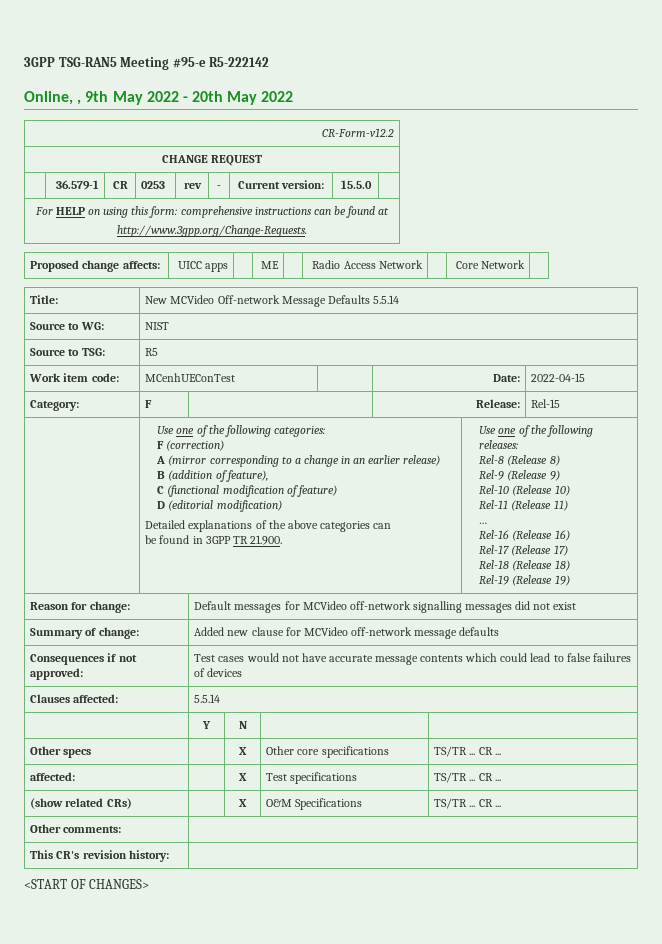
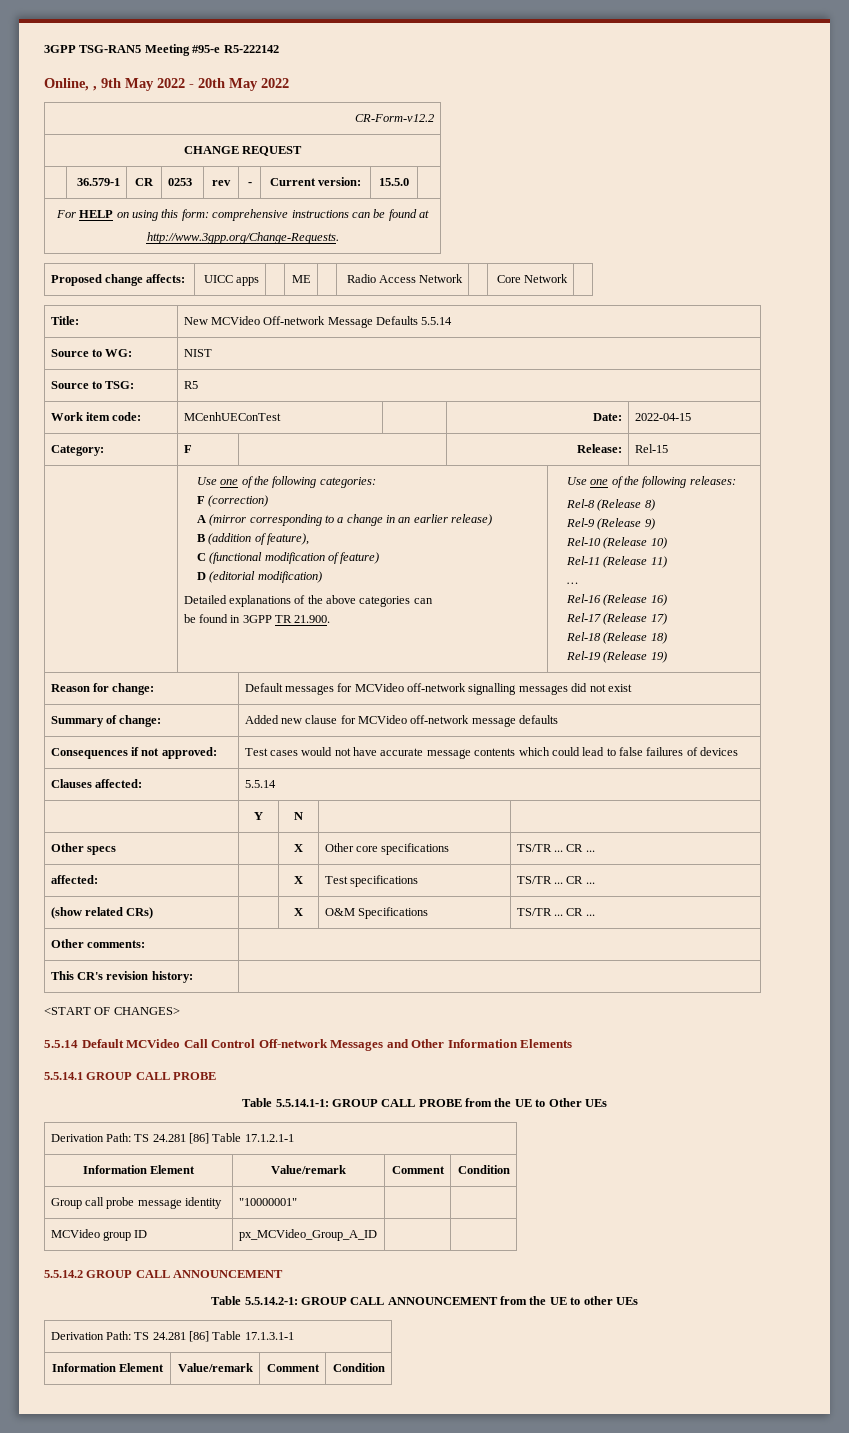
(150, 884) none -> [44,1039,573,1051] [44,1072,217,1080] [242,1098,607,1107] [50,1133,294,1144] [82,1165,196,1174] [271,1165,346,1174] [391,1166,445,1174] [457,1165,510,1174] [50,1197,223,1209] [238,1198,297,1206] [50,1229,148,1241] [238,1229,377,1241] [44,1270,284,1278] [211,1296,638,1305] [50,1331,294,1342] [51,1363,165,1372] [177,1363,253,1372] [266,1364,320,1372] [332,1363,385,1372] // 5.5.14 Default MCVideo Call Control Off-network Messages and Other Information Elements // 5.5.14.1 GROUP CALL PROBE // Table 5.5.14.1-1: GROUP CALL PROBE from the UE to Other UEs // Derivation Path: TS 24.281 [86] Table 17.1.2.1-1 // Information Element | Value/remark | Comment | Condition // Group call probe message identity | "10000001" | | // MCVideo group ID | px_MCVideo_Group_A_ID | | // 5.5.14.2 GROUP CALL ANNOUNCEMENT // Table 5.5.14.2-1: GROUP CALL ANNOUNCEMENT from the UE to other UEs // Derivation Path: TS 24.281 [86] Table 17.1.3.1-1 // Information Element | Value/remark | Comment | Condition

